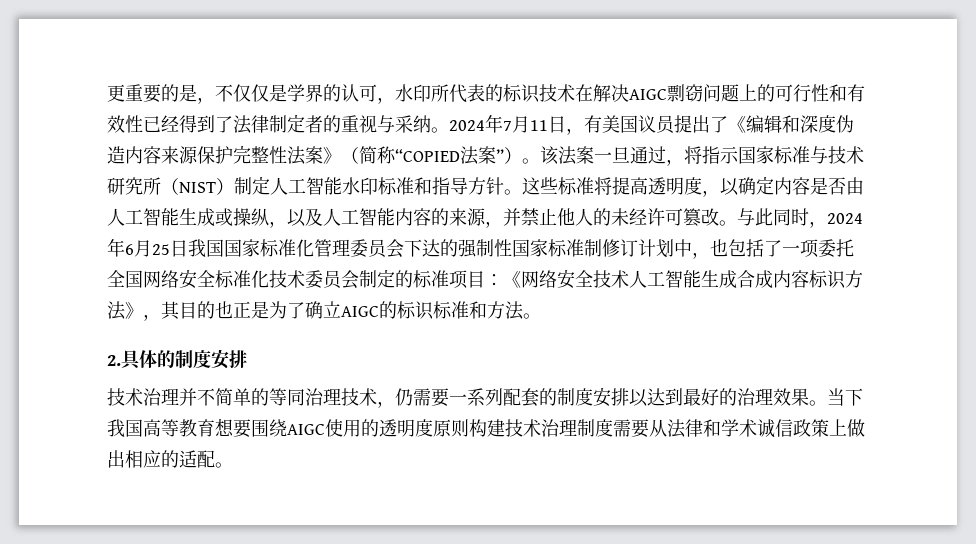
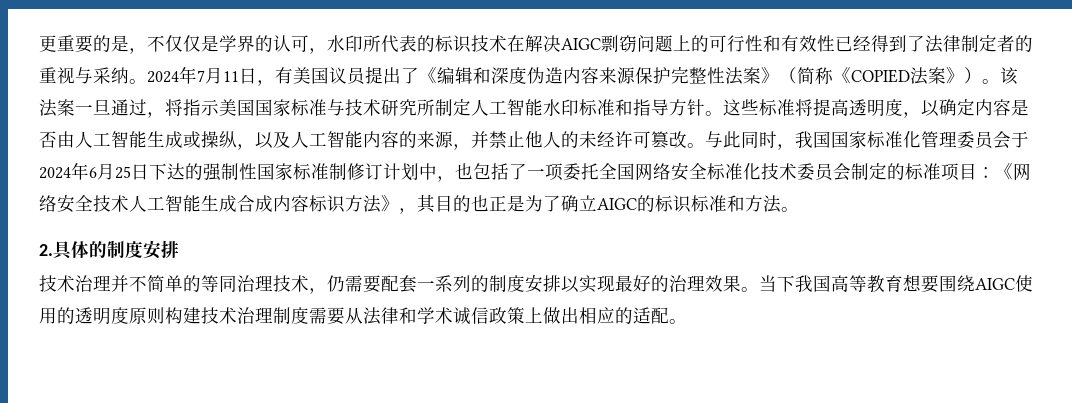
[395,146,504,165] “COPIED法案” -> [833,67,964,85] 《COPIED法案》
(739, 155) none -> [219,99,255,116] 美国
[161,178,234,195] （NIST） -> (435, 107) none
[827,213,863,224] [107,238,188,257] 2024年6月25日 -> (795, 147) none
(404, 248) none -> [1011,131,1029,148] [39,162,149,180] 于2024年6月25日
[449,388,539,407] 一系列配套 -> [381,275,471,293] 配套一系列
[647,388,683,406] 达到 -> [579,275,615,293] 实现

